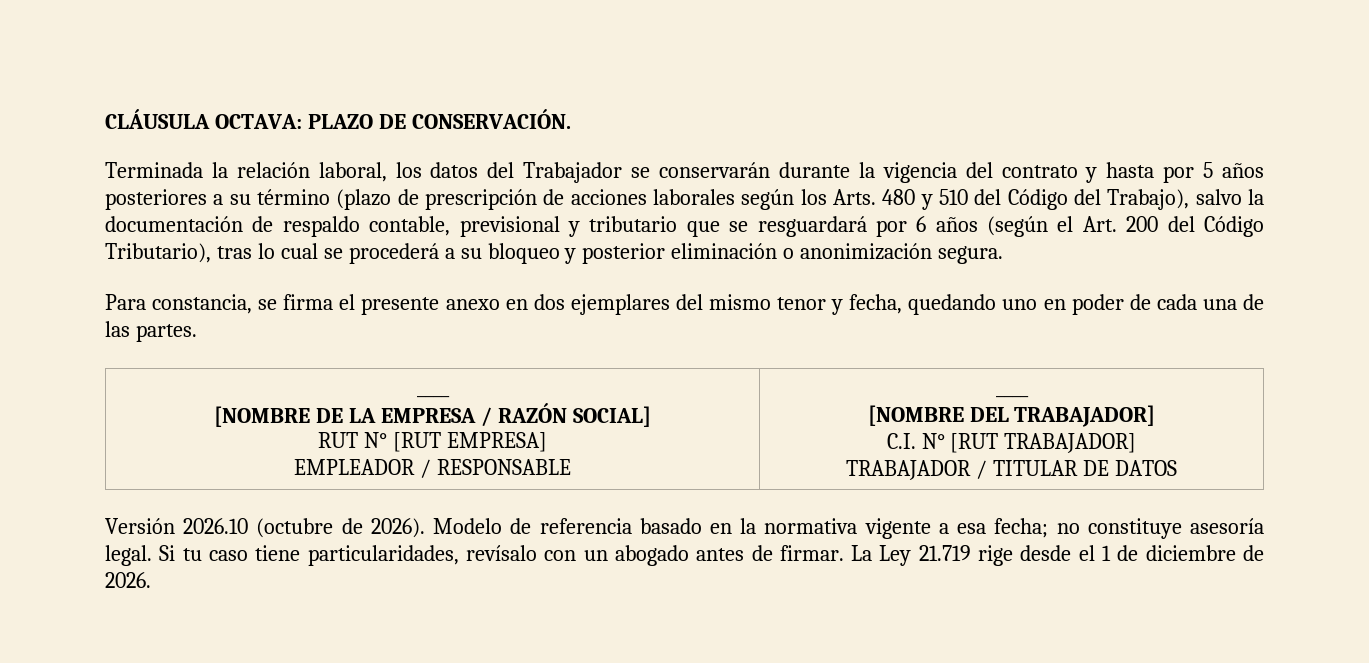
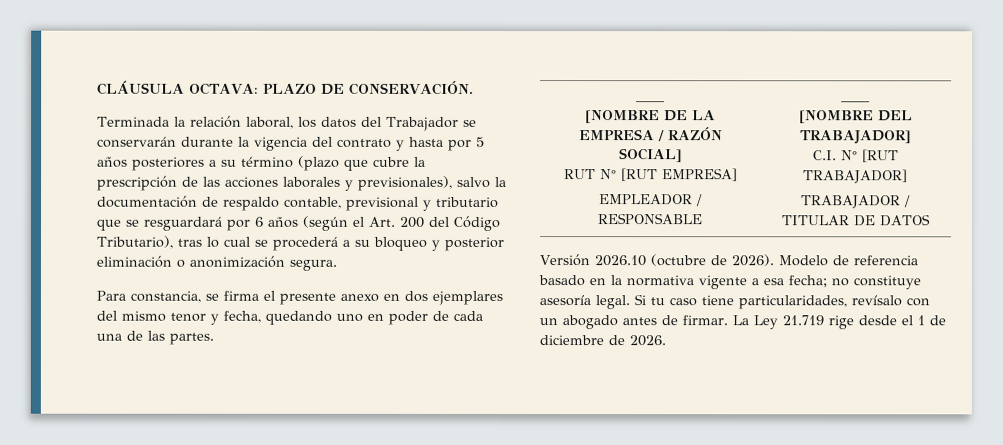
[397,189,419,205] de -> [344,156,426,171] que cubre la
(565, 197) none -> [203,176,221,187] las
[741,189,1190,210] según los Arts. 480 y 510 del Código del Trabajo), -> [345,175,453,191] y previsionales),

